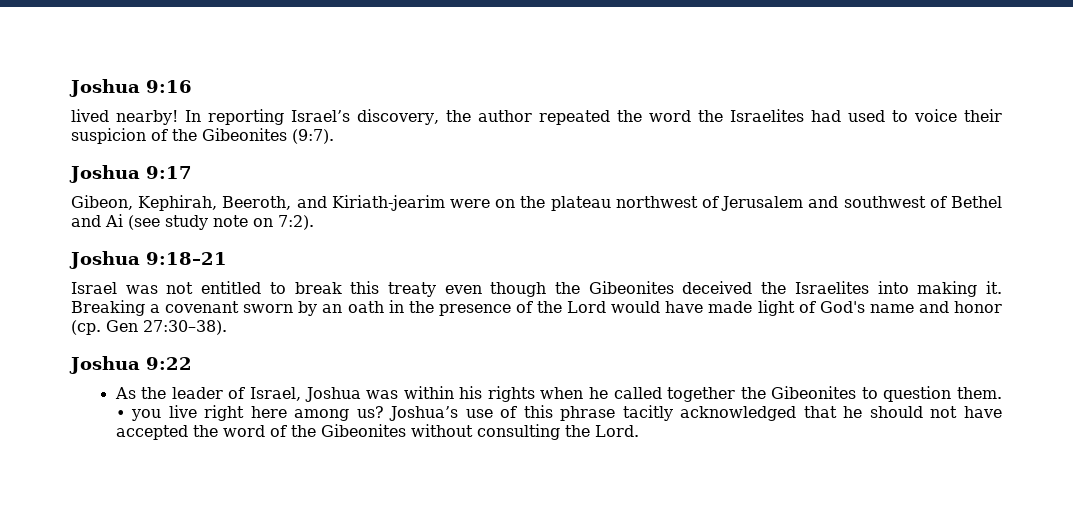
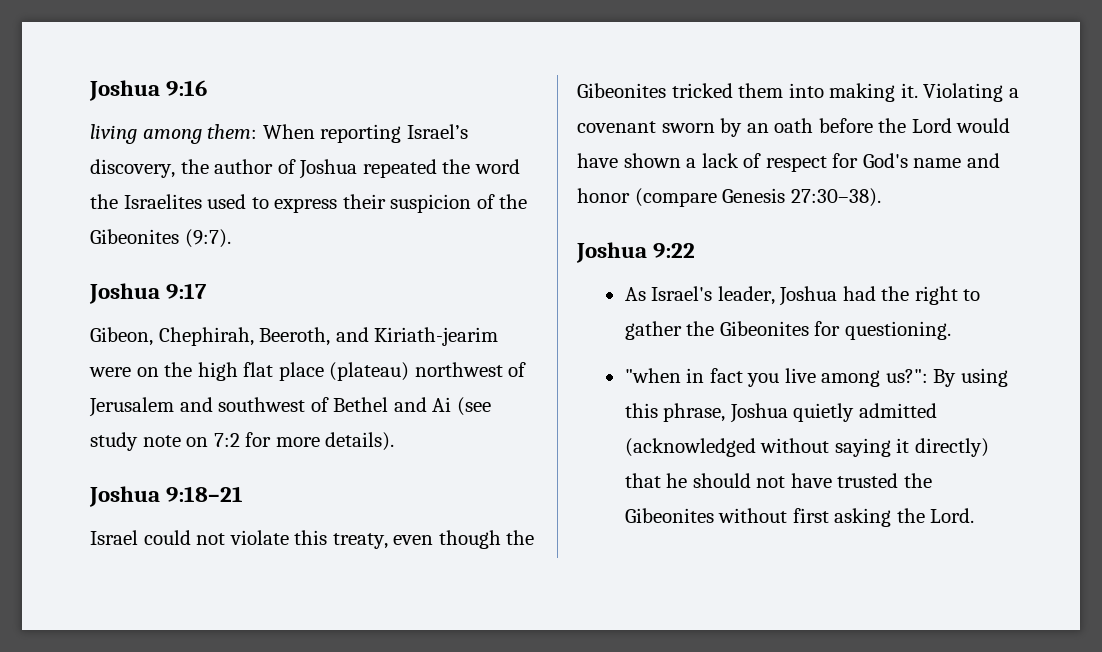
[71,109,202,125] lived nearby! In -> [90,124,315,144] living among them: When
(532, 116) none -> [277,159,358,179] of Joshua
[810,110,841,122] had -> (202, 201) none
[913,109,957,122] voice -> [274,198,338,213] express
[138,195,218,211] Kephirah, -> [158,327,254,346] Chephirah,
[550,196,611,211] plateau -> [197,362,410,381] high flat place (plateau)
[278,215,314,230] 7:2). -> [213,432,395,451] 7:2 for more details).
[125,281,436,297] was not entitled to break this treaty -> [143,530,388,549] could not violate this treaty,
[682,281,869,294] deceived the Israelites -> [671,83,784,98] tricked them
[71,300,145,316] Breaking -> [923,83,1004,102] Violating
[388,300,816,316] in the presence of the Lord would have made light of -> [818,118,1011,133] [577,153,859,172] before the Lord would have shown a lack of respect for
[71,320,138,335] (cp. Gen -> [634,188,786,207] (compare Genesis
[141,386,1003,402] [115,405,797,421] the leader of Israel, Joshua was within his rights when he called together the Gibeonites to question them. • you live right here among us? Joshua’s use of this phrase tacitly acknowledged -> [651,286,981,306] [624,321,951,340] [624,368,1008,387] [624,403,937,423] [624,438,989,457] Israel's leader, Joshua had the right to gather the Gibeonites for questioning. // "when in fact you live among us?": By using this phrase, Joshua quietly admitted (acknowledged without saying it directly)
[115,425,287,440] accepted the word of -> [837,473,899,488] trusted
[476,424,560,440] consulting -> [792,508,892,527] first asking

